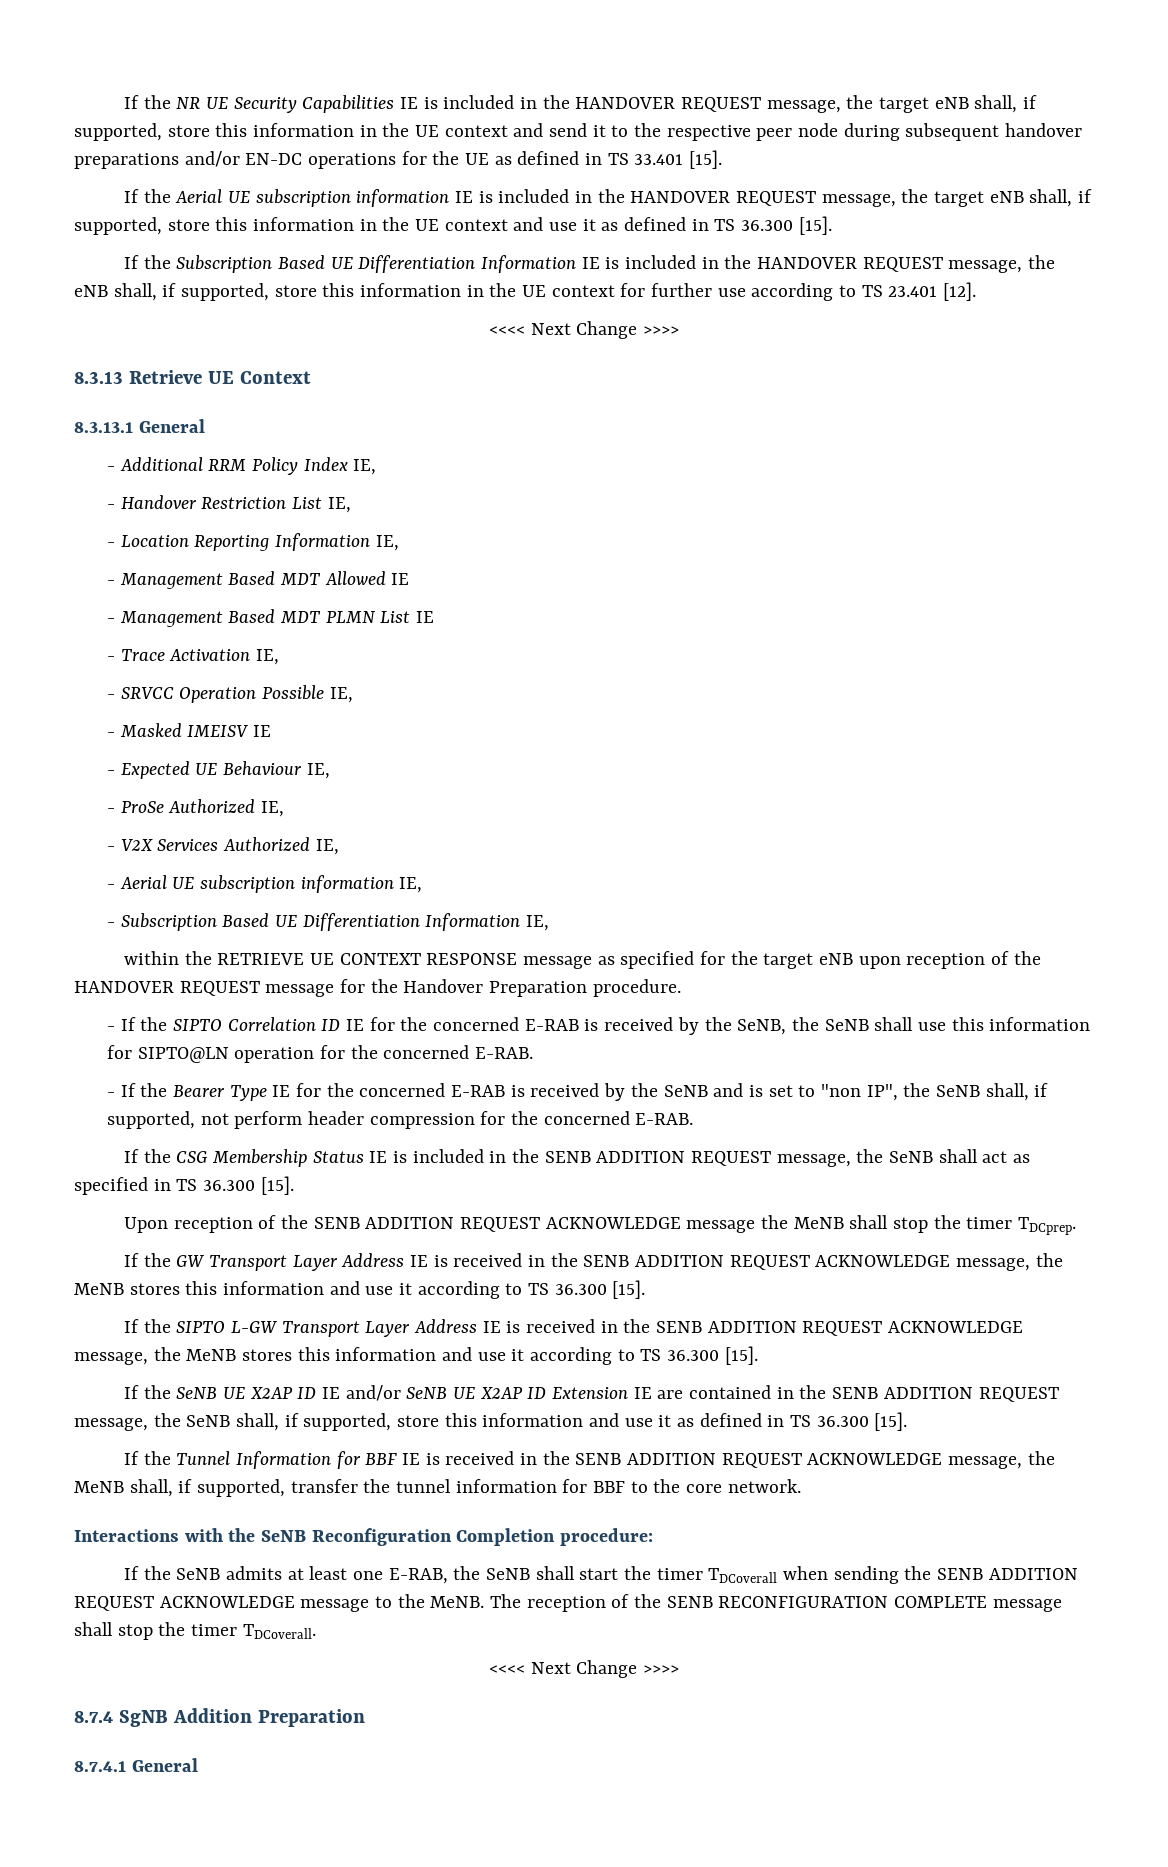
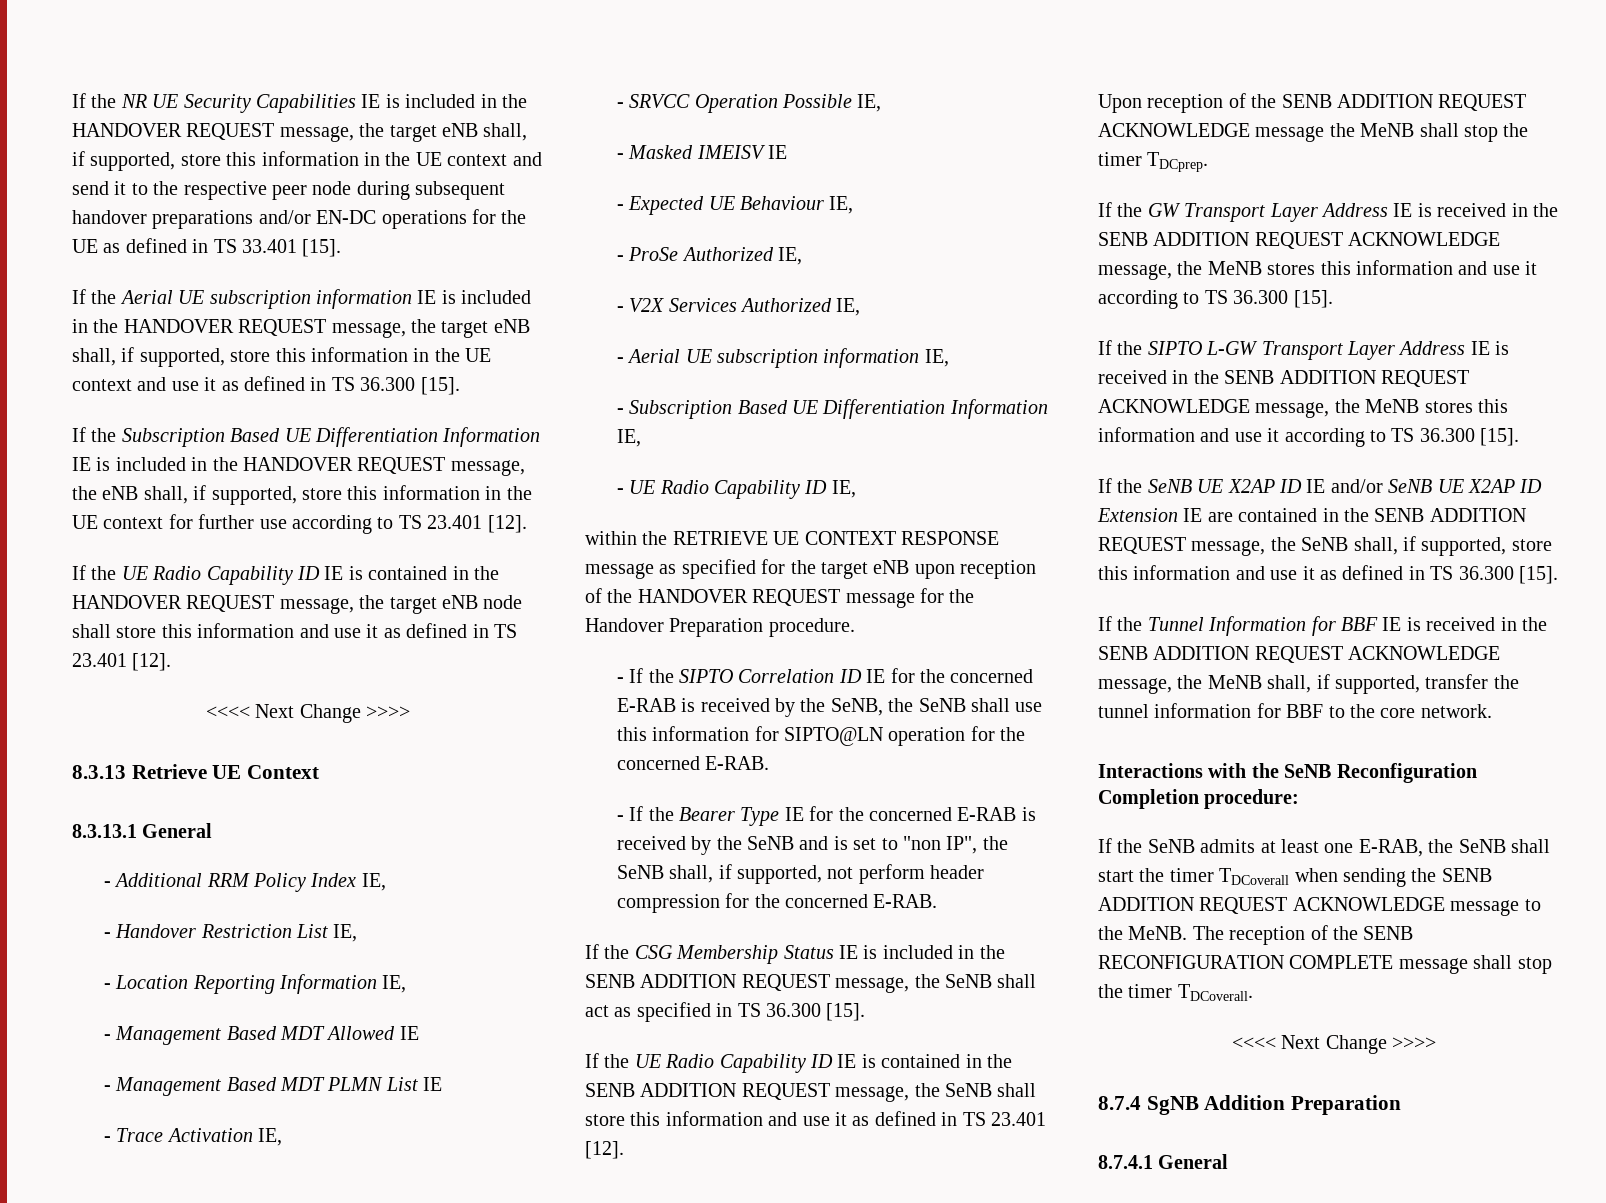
(977, 291) none -> [72,565,499,585] [72,595,523,614] [72,623,517,638] [72,653,172,671] // If the UE Radio Capability ID IE is contained in the HANDOVER REQUEST message, the target eNB node shall store this information and use it as defined in TS 23.401 [12].
(550, 923) none -> [616,480,856,499] // - UE Radio Capability ID IE,
(294, 1185) none -> [585,1053,1012,1073] [585,1083,1037,1102] [585,1111,1046,1126] [585,1141,624,1159] // If the UE Radio Capability ID IE is contained in the SENB ADDITION REQUEST message, the SeNB shall store this information and use it as defined in TS 23.401 [12].

